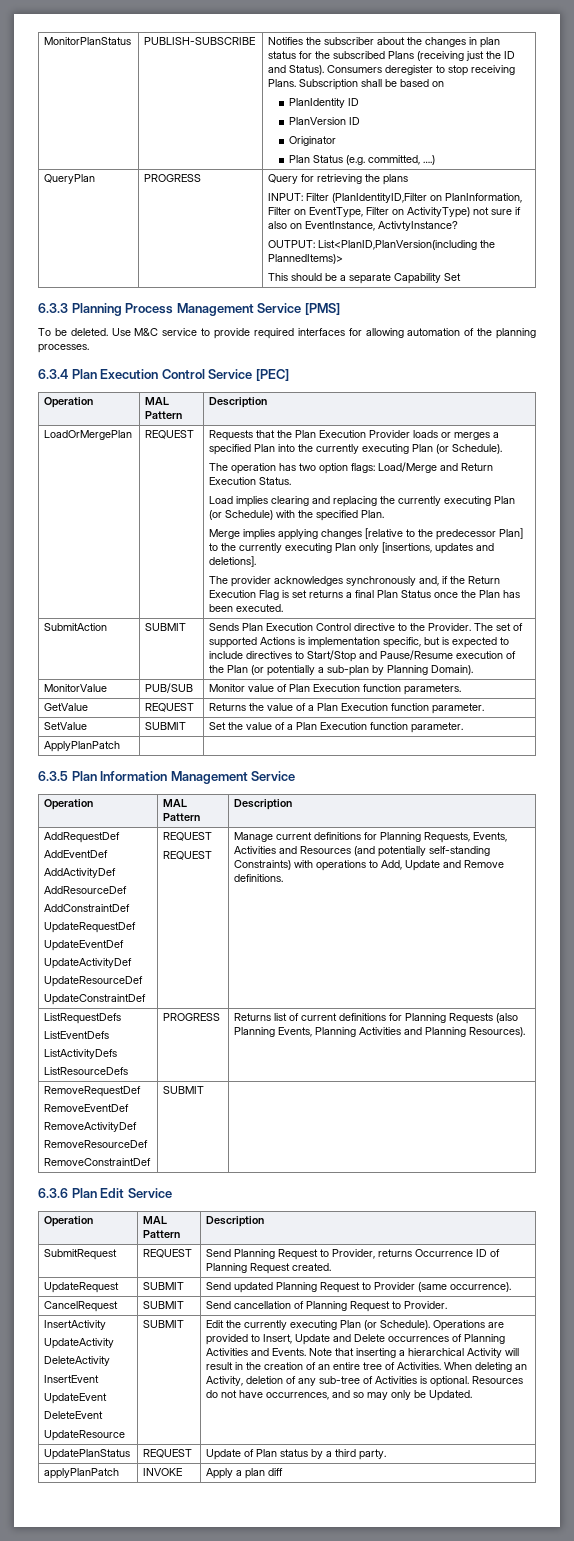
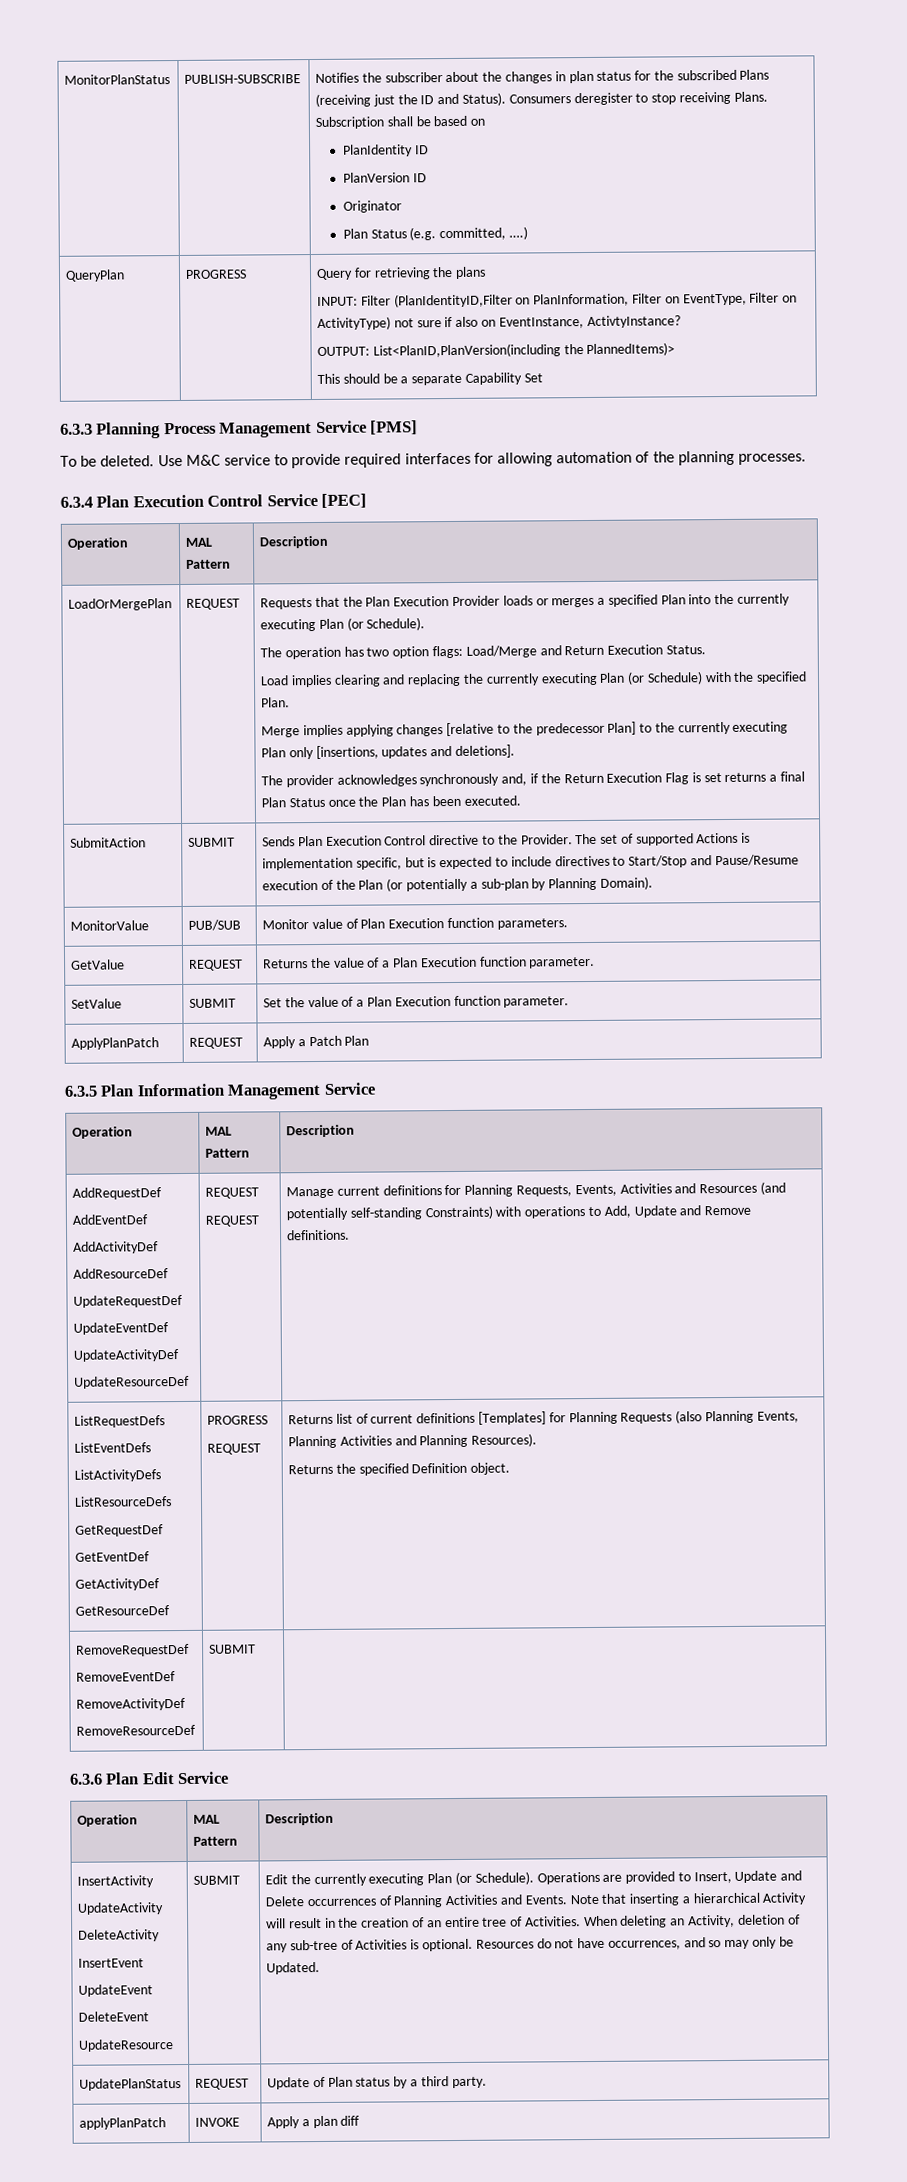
(121, 746) | -> [189,1037,244,1049] [263,1035,370,1049] REQUEST | Apply a Patch Plan
[44,904,131,912] // AddConstraintDef -> (170, 1273) none
[44,994,147,1005] // UpdateConstraintDef -> (191, 1382) none
[163,1013,221,1021] | PROGRESS -> [75,1524,165,1537] [75,1551,151,1562] [75,1578,161,1591] [75,1605,171,1616] [207,1415,269,1425] [207,1443,262,1455] // GetRequestDef // GetEventDef // GetActivityDef // GetResourceDef | PROGRESS // REQUEST
(387, 1017) none -> [478,1411,547,1425] [Templates]
(526, 1032) none -> [288,1462,511,1476] // Returns the specified Definition object.
[44,1158,152,1166] // RemoveConstraintDef -> (197, 1730) none
[44,1249,118,1260] [143,1249,193,1258] [206,1249,501,1260] [206,1263,332,1274] [44,1282,120,1293] [143,1282,185,1290] [206,1282,512,1293] [44,1301,119,1312] [143,1301,185,1309] [206,1301,448,1312] // SubmitRequest | REQUEST | Send Planning Request to Provider, returns Occurrence ID of Planning Request created. // UpdateRequest | SUBMIT | Send updated Planning Request to Provider (same occurrence). // CancelRequest | SUBMIT | Send cancellation of Planning Request to Provider. -> (335, 1819) none

